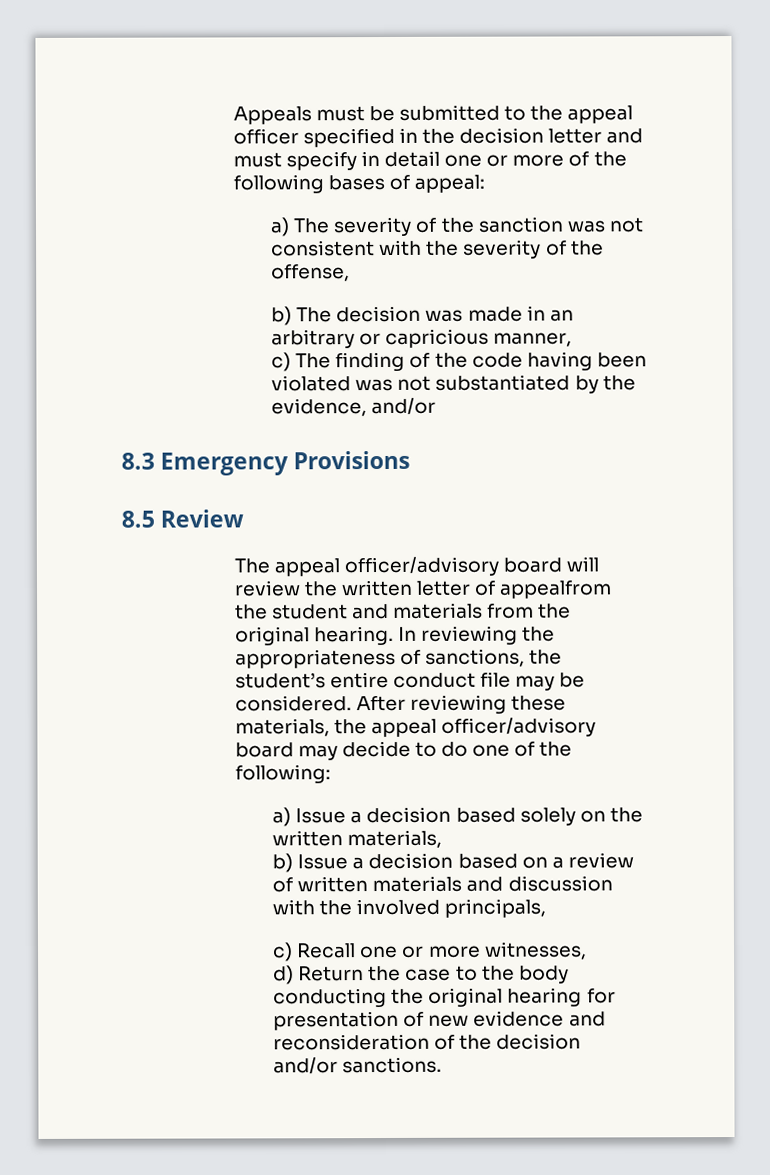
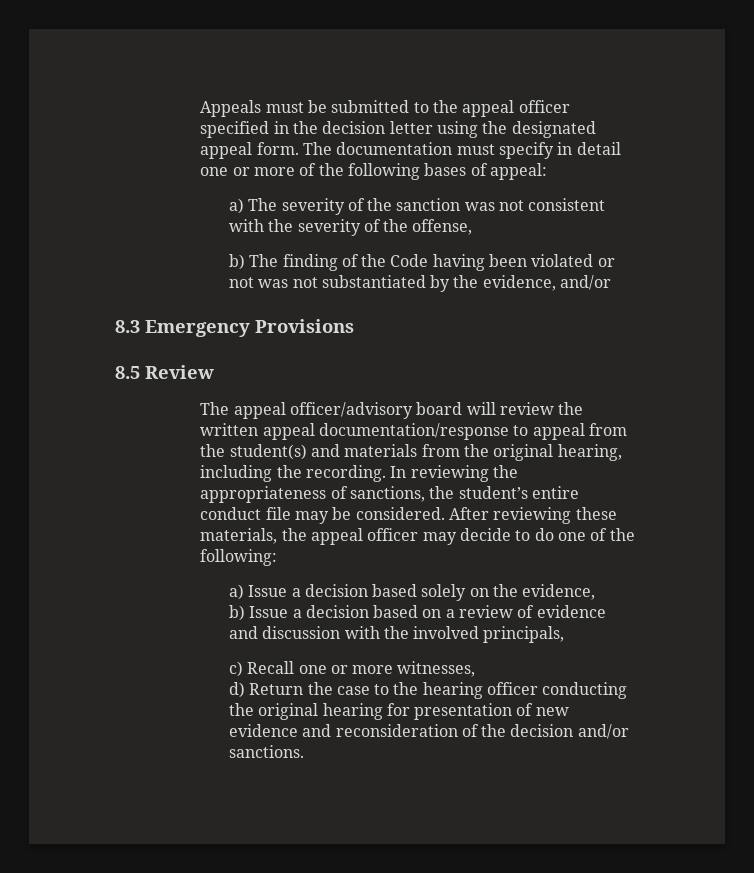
[606,128,644,144] and -> [437,121,596,138] [200,142,453,159] using the designated appeal form. The documentation
[336,305,574,323] [271,328,573,349] [271,352,332,372] decision was made in an arbitrary or capricious manner, // c) The -> (279, 260) none
[471,352,523,368] code -> [390,254,429,267] Code
(352, 383) none -> [597,258,615,267] [228,277,254,288] or not
[415,580,613,599] [234,604,348,620] letter of appealfrom the student -> [262,423,628,440] [200,444,307,460] appeal documentation/response to appeal from the student(s)
[313,625,394,646] hearing. -> [557,444,622,461] [200,465,387,482] hearing, including the recording.
[440,717,596,737] [234,742,294,758] officer/advisory board -> [367,528,419,541] officer
[272,829,443,849] written materials, -> [522,584,596,600] evidence,
[297,875,463,893] written materials -> [536,605,606,618] evidence
[518,965,569,984] body -> [422,682,539,699] hearing officer

